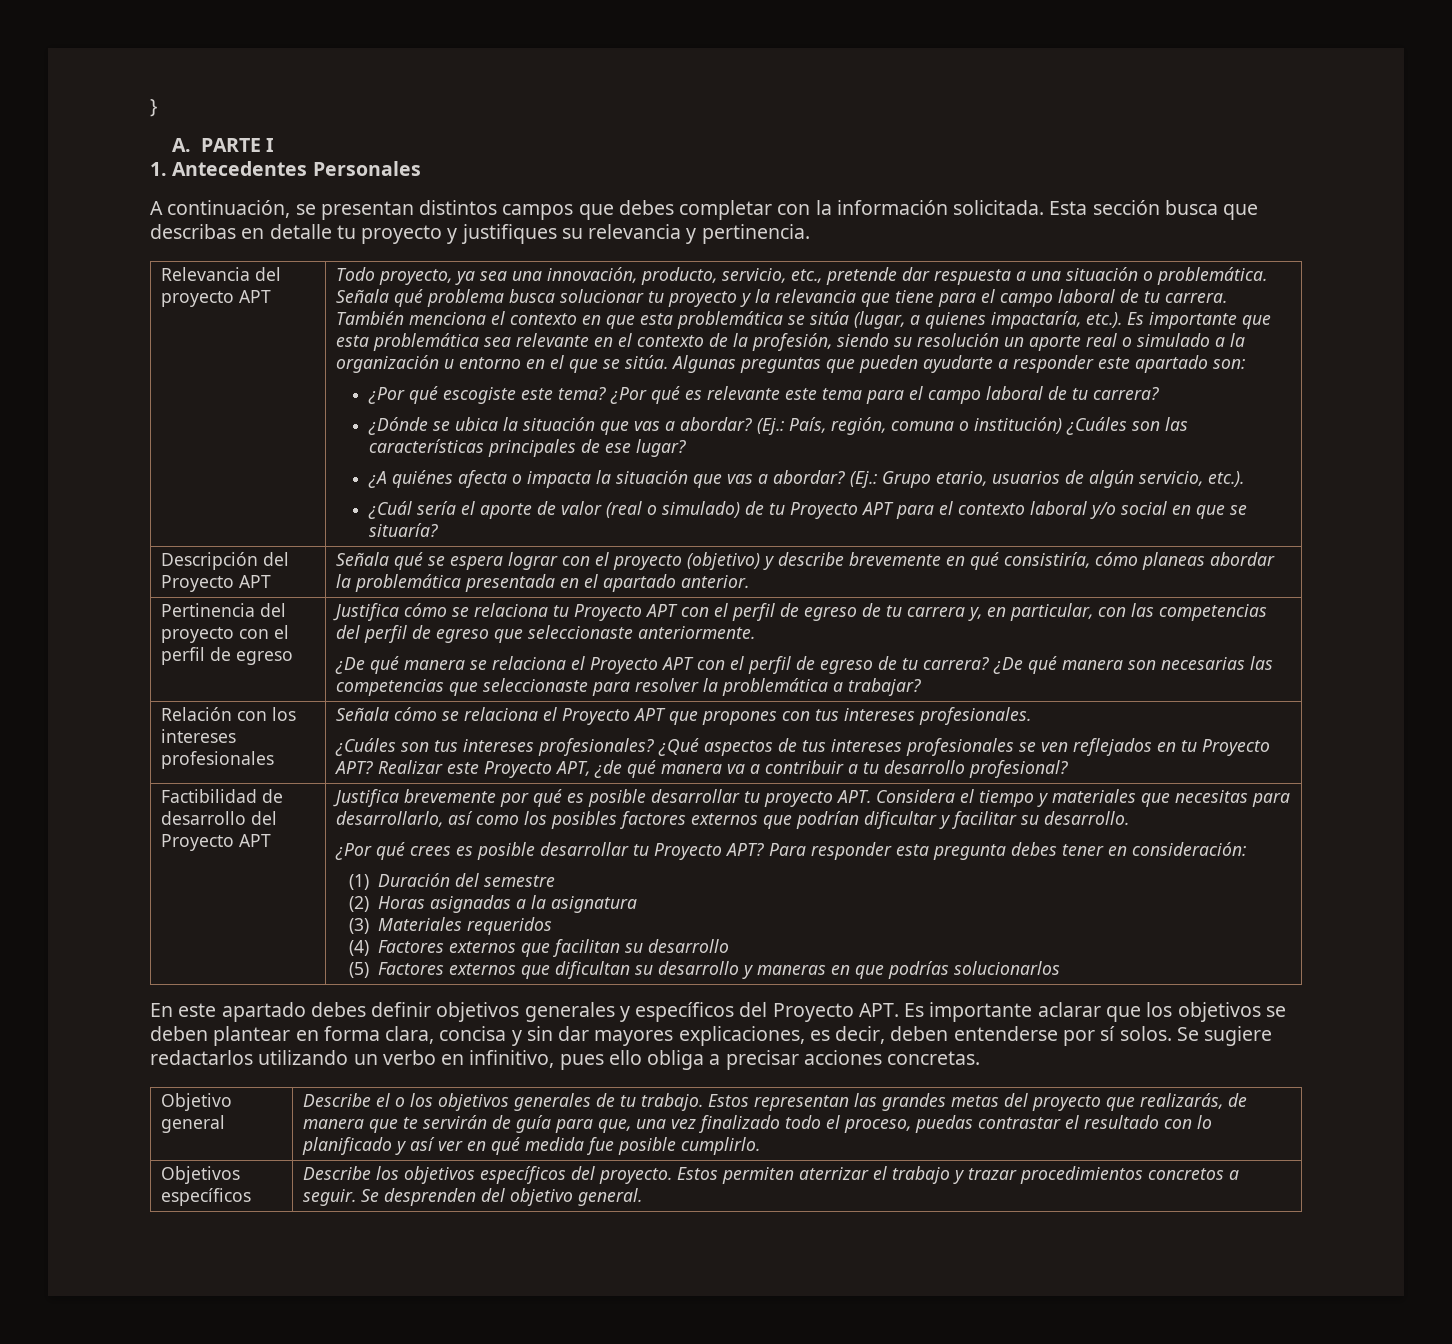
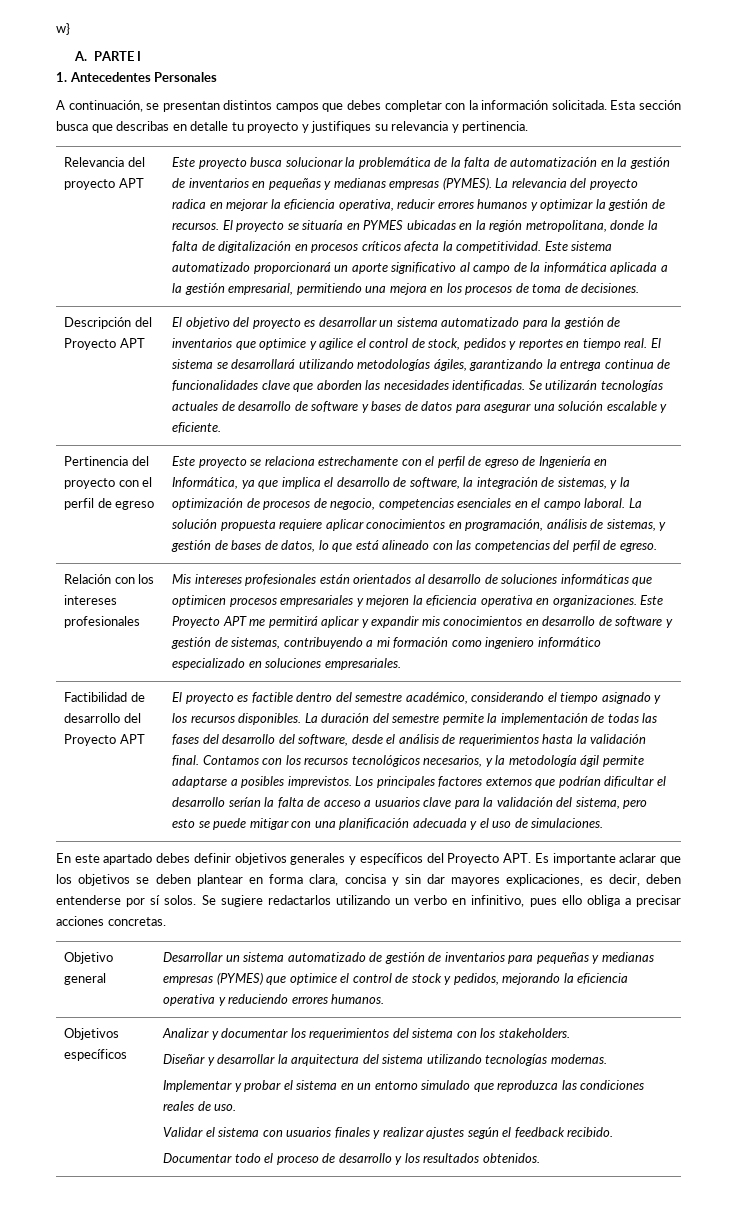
[150,99,157,117] } -> [56,23,70,35] w}
[335,267,1267,285] [335,289,1227,307] [335,311,1271,329] [335,333,1245,351] [335,355,1245,373] [367,386,1159,404] [367,417,1188,435] [368,439,686,457] [367,470,1244,488] [367,501,1247,519] [368,523,438,537] [160,552,289,570] [160,575,271,592] [335,552,1275,570] [335,574,749,592] Todo proyecto, ya sea una innovación, producto, servicio, etc., pretende dar respuesta a una situación o problemática. Señala qué problema busca solucionar tu proyecto y la relevancia que tiene para el campo laboral de tu carrera. También menciona el contexto en que esta problemática se sitúa (lugar, a quienes impactaría, etc.). Es importante que esta problemática sea relevante en el contexto de la profesión, siendo su resolución un aporte real o simulado a la organización u entorno en el que se sitúa. Algunas preguntas que pueden ayudarte a responder este apartado son: // ¿Por qué escogiste este tema? ¿Por qué es relevante este tema para el campo laboral de tu carrera? // ¿Dónde se ubica la situación que vas a abordar? (Ej.: País, región, comuna o institución) ¿Cuáles son las características principales de ese lugar? // ¿A quiénes afecta o impacta la situación que vas a abordar? (Ej.: Grupo etario, usuarios de algún servicio, etc.). // ¿Cuál sería el aporte de valor (real o simulado) de tu Proyecto APT para el contexto laboral y/o social en que se situaría? // Descripción del Proyecto APT | Señala qué se espera lograr con el proyecto (objetivo) y describe brevemente en qué consistiría, cómo planeas abordar la problemática presentada en el apartado anterior. -> [172,157,670,169] [172,177,638,190] [172,199,665,211] [172,220,658,232] [172,241,613,253] [172,262,668,274] [172,283,640,295] [64,317,152,329] [64,338,145,350] [172,317,621,329] [172,338,661,350] [172,359,671,371] [172,380,663,392] [172,401,668,413] [172,422,222,433] Este proyecto busca solucionar la problemática de la falta de automatización en la gestión de inventarios en pequeñas y medianas empresas (PYMES). La relevancia del proyecto radica en mejorar la eficiencia operativa, reducir errores humanos y optimizar la gestión de recursos. El proyecto se situaría en PYMES ubicadas en la región metropolitana, donde la falta de digitalización en procesos críticos afecta la competitividad. Este sistema automatizado proporcionará un aporte significativo al campo de la informática aplicada a la gestión empresarial, permitiendo una mejora en los procesos de toma de decisiones. // Descripción del Proyecto APT | El objetivo del proyecto es desarrollar un sistema automatizado para la gestión de inventarios que optimice y agilice el control de stock, pedidos y reportes en tiempo real. El sistema se desarrollará utilizando metodologías ágiles, garantizando la entrega continua de funcionalidades clave que aborden las necesidades identificadas. Se utilizarán tecnologías actuales de desarrollo de software y bases de datos para asegurar una solución escalable y eficiente.
[332,603,1093,621] Justifica cómo se relaciona tu Proyecto APT con el perfil de egreso de tu carrera y, en particular, -> [172,456,608,468] [172,477,630,489] [172,498,642,510] [172,519,667,531] [171,540,430,552] Este proyecto se relaciona estrechamente con el perfil de egreso de Ingeniería en Informática, ya que implica el desarrollo de software, la integración de sistemas, y la optimización de procesos de negocio, competencias esenciales en el campo laboral. La solución propuesta requiere aplicar conocimientos en programación, análisis de sistemas, y gestión de bases de datos, lo que está alineado
[435,625,755,643] [334,656,1273,674] [335,678,921,696] egreso que seleccionaste anteriormente. // ¿De qué manera se relaciona el Proyecto APT con el perfil de egreso de tu carrera? ¿De qué manera son necesarias las competencias que seleccionaste para resolver la problemática a trabajar? -> [619,543,657,552] egreso.
[335,707,1031,725] [334,738,1270,756] [334,760,1068,778] Señala cómo se relaciona el Proyecto APT que propones con tus intereses profesionales. // ¿Cuáles son tus intereses profesionales? ¿Qué aspectos de tus intereses profesionales se ven reflejados en tu Proyecto APT? Realizar este Proyecto APT, ¿de qué manera va a contribuir a tu desarrollo profesional? -> [172,574,653,586] [172,595,664,607] [172,616,673,628] [171,637,601,649] [172,658,401,670] Mis intereses profesionales están orientados al desarrollo de soluciones informáticas que optimicen procesos empresariales y mejoren la eficiencia operativa en organizaciones. Este Proyecto APT me permitirá aplicar y expandir mis conocimientos en desarrollo de software y gestión de sistemas, contribuyendo a mi formación como ingeniero informático especializado en soluciones empresariales.
[332,789,1290,807] [335,811,617,829] Justifica brevemente por qué es posible desarrollar tu proyecto APT. Considera el tiempo y materiales que necesitas para desarrollarlo, así como los posibles -> [172,692,662,704] [172,713,658,725] [172,734,647,746] [172,755,644,767] [172,776,435,788] El proyecto es factible dentro del semestre académico, considerando el tiempo asignado y los recursos disponibles. La duración del semestre permite la implementación de todas las fases del desarrollo del software, desde el análisis de requerimientos hasta la validación final. Contamos con los recursos tecnológicos necesarios, y la metodología ágil permite adaptarse a posibles imprevistos. Los principales
[938,811,1129,829] [334,842,1246,860] [349,873,556,890] [349,895,638,913] [349,917,553,935] [349,939,730,957] [349,961,1061,979] y facilitar su desarrollo. // ¿Por qué crees es posible desarrollar tu Proyecto APT? Para responder esta pregunta debes tener en consideración: // (1) Duración del semestre // (2) Horas asignadas a la asignatura // (3) Materiales requeridos // (4) Factores externos que facilitan su desarrollo // (5) Factores externos que dificultan su desarrollo y maneras en que podrías solucionarlos -> [656,776,666,786] [172,797,648,809] [172,818,604,830] el desarrollo serían la falta de acceso a usuarios clave para la validación del sistema, pero esto se puede mitigar con una planificación adecuada y el uso de simulaciones.
[302,1093,1247,1111] [302,1115,1212,1133] [301,1137,760,1155] [160,1166,240,1184] [160,1188,251,1206] [302,1166,1239,1184] [302,1188,642,1206] Describe el o los objetivos generales de tu trabajo. Estos representan las grandes metas del proyecto que realizarás, de manera que te servirán de guía para que, una vez finalizado todo el proceso, puedas contrastar el resultado con lo planificado y así ver en qué medida fue posible cumplirlo. // Objetivos específicos | Describe los objetivos específicos del proyecto. Estos permiten aterrizar el trabajo y trazar procedimientos concretos a seguir. Se desprenden del objetivo general. -> [163,952,654,964] [163,972,629,985] [163,994,385,1006] [64,1028,120,1040] [64,1049,128,1061] [162,1028,570,1040] [163,1054,607,1066] [163,1080,645,1092] [163,1101,237,1111] [163,1127,614,1139] [163,1153,540,1165] Desarrollar un sistema automatizado de gestión de inventarios para pequeñas y medianas empresas (PYMES) que optimice el control de stock y pedidos, mejorando la eficiencia operativa y reduciendo errores humanos. // Objetivos específicos | Analizar y documentar los requerimientos del sistema con los stakeholders. // Diseñar y desarrollar la arquitectura del sistema utilizando tecnologías modernas. // Implementar y probar el sistema en un entorno simulado que reproduzca las condiciones reales de uso. // Validar el sistema con usuarios finales y realizar ajustes según el feedback recibido. // Documentar todo el proceso de desarrollo y los resultados obtenidos.

